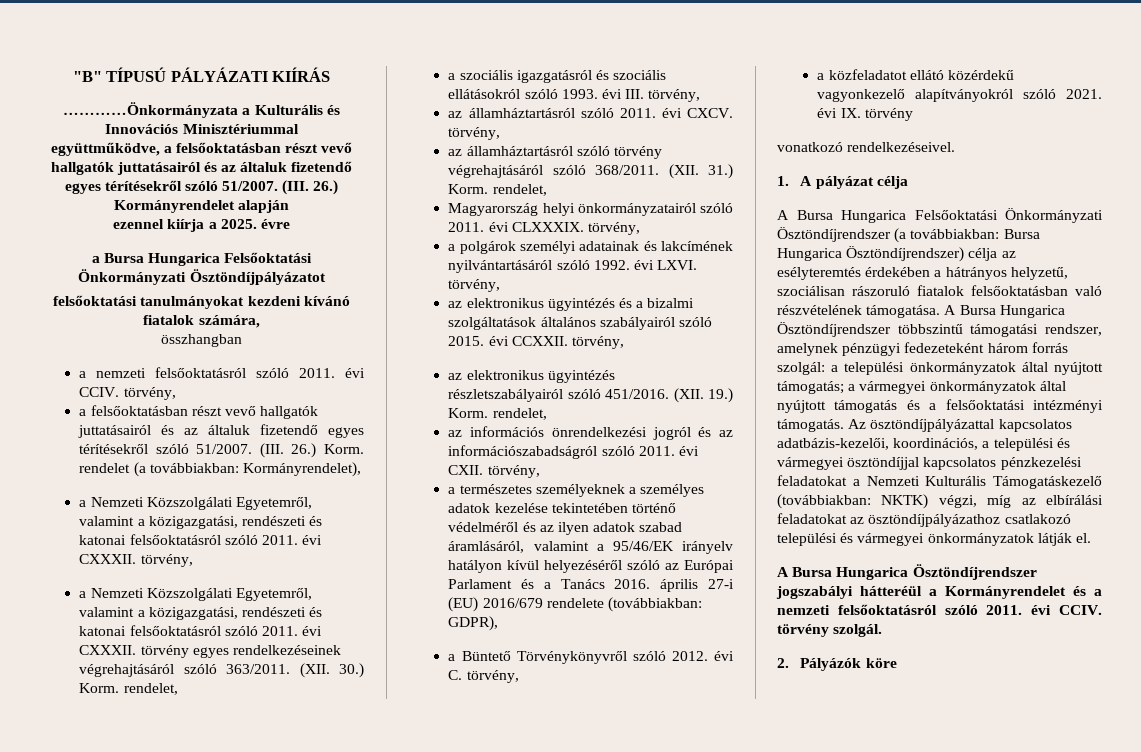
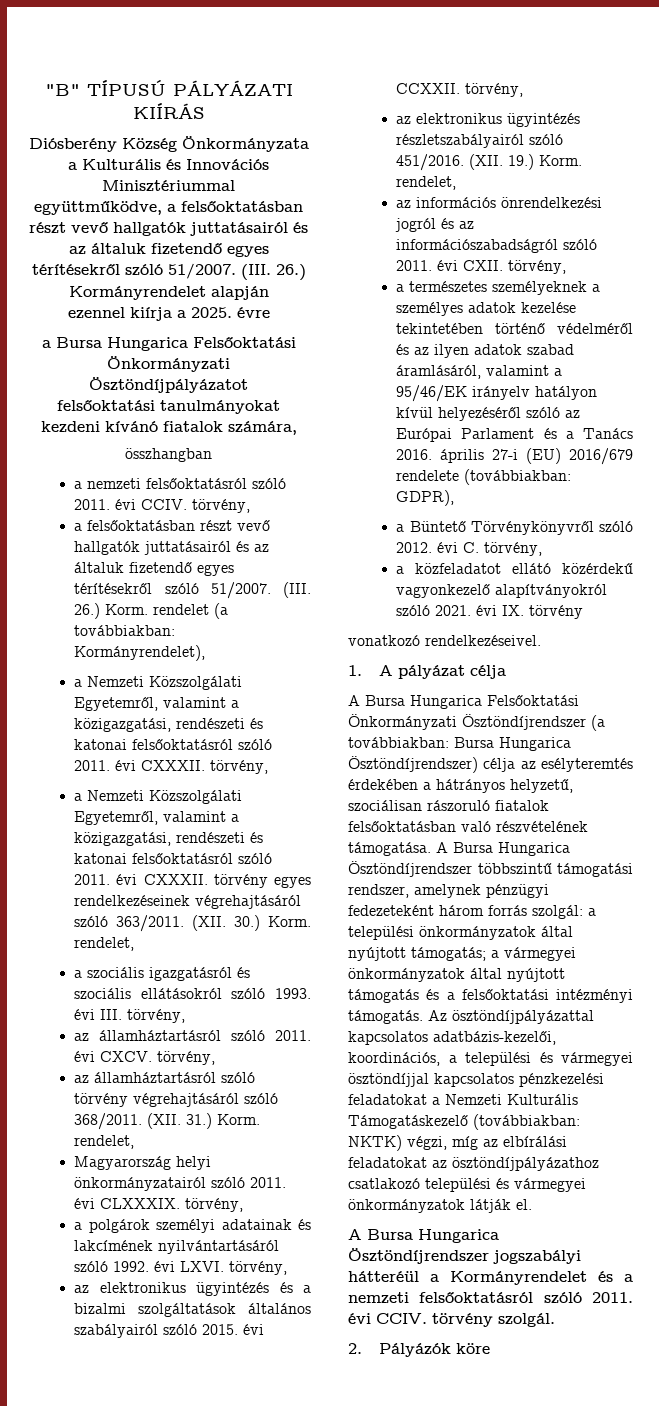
[63,102,239,118] …………Önkormányzata -> [28,136,309,152] Diósberény Község Önkormányzata

